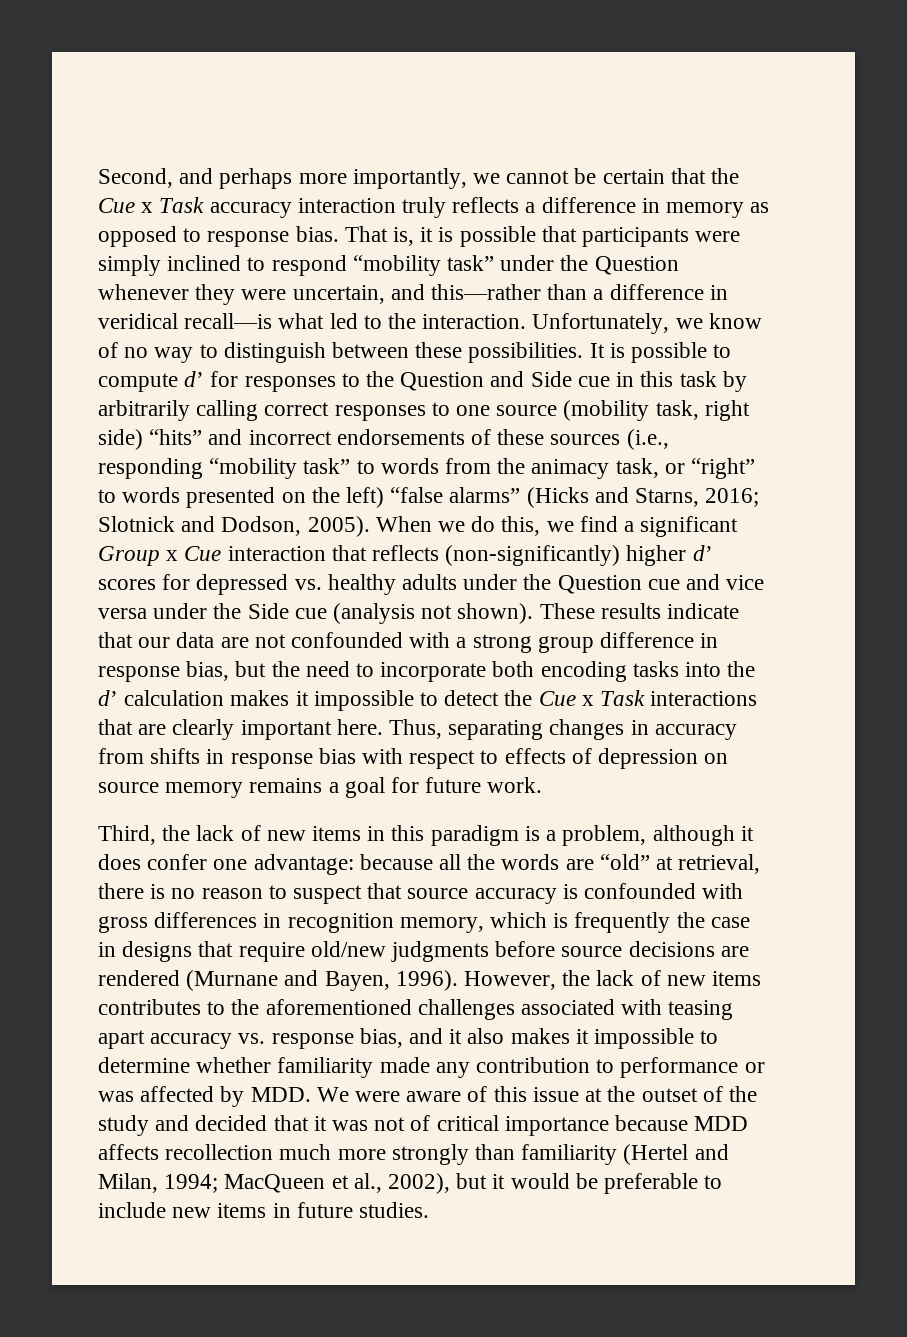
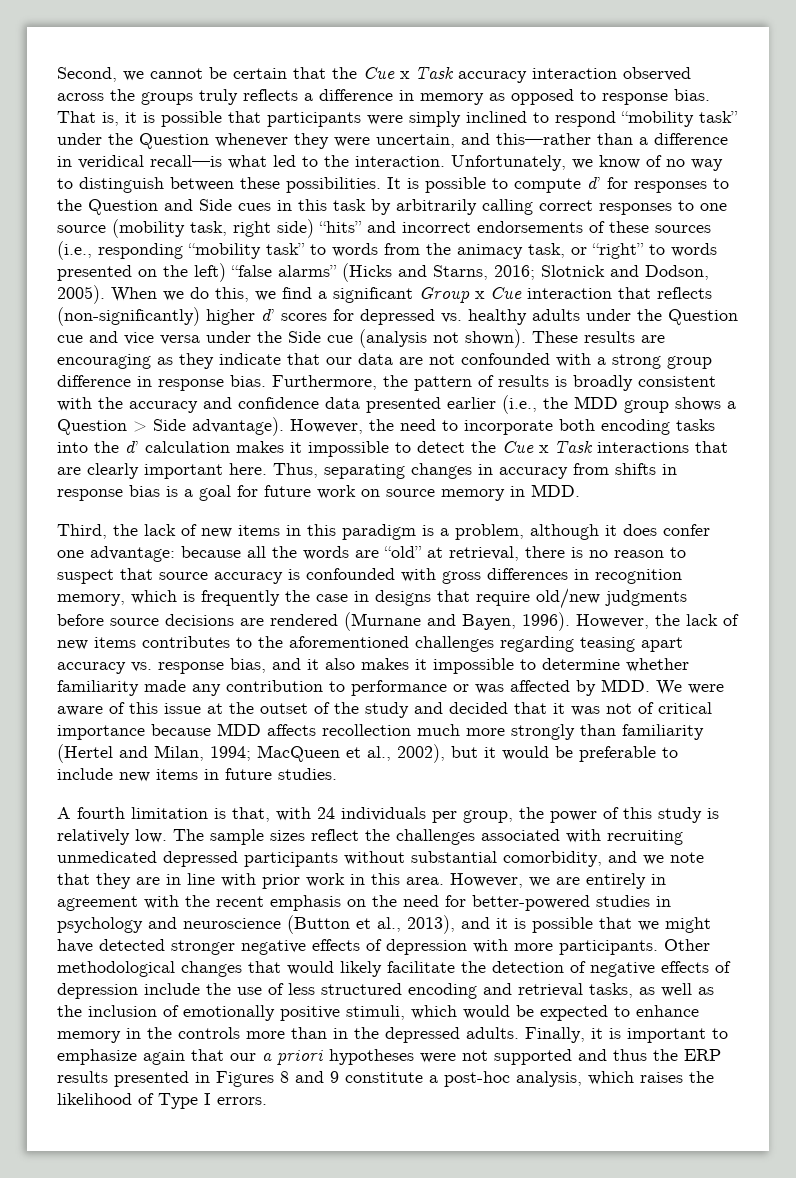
[179,168,467,189] and perhaps more importantly, -> (117, 74) none
(396, 205) none -> [623,67,691,81] [57,89,193,105] observed across the groups
[577,376,610,387] cue -> [238,203,271,211] cues
(661, 611) none -> [641,335,665,343] [57,353,214,369] are encouraging as they
[186,661,267,681] bias, but -> [230,375,716,391] [57,395,736,414] [57,417,363,436] bias. Furthermore, the pattern of results is broadly consistent with the accuracy and confidence data presented earlier (i.e., the MDD group shows a Question > Side advantage). However,
[362,748,729,769] [98,777,543,798] with respect to effects of depression on source memory remains a goal for future work. -> [166,484,580,501] is a goal for future work on source memory in MDD.
[521,999,663,1015] associated with -> [500,636,574,652] regarding
(430, 1210) none -> [57,807,719,823] [57,829,683,845] [57,851,704,867] [57,873,666,889] [57,895,671,911] [57,915,711,934] [57,939,710,955] [57,961,731,977] [57,983,714,999] [57,1005,699,1021] [57,1027,728,1043] [57,1049,721,1065] [57,1071,714,1087] [57,1093,267,1109] // A fourth limitation is that, with 24 individuals per group, the power of this study is relatively low. The sample sizes reflect the challenges associated with recruiting unmedicated depressed participants without substantial comorbidity, and we note that they are in line with prior work in this area. However, we are entirely in agreement with the recent emphasis on the need for better-powered studies in psychology and neuroscience (Button et al., 2013), and it is possible that we might have detected stronger negative effects of depression with more participants. Other methodological changes that would likely facilitate the detection of negative effects of depression include the use of less structured encoding and retrieval tasks, as well as the inclusion of emotionally positive stimuli, which would be expected to enhance memory in the controls more than in the depressed adults. Finally, it is important to emphasize again that our a priori hypotheses were not supported and thus the ERP results presented in Figures 8 and 9 constitute a post-hoc analysis, which raises the likelihood of Type I errors.

